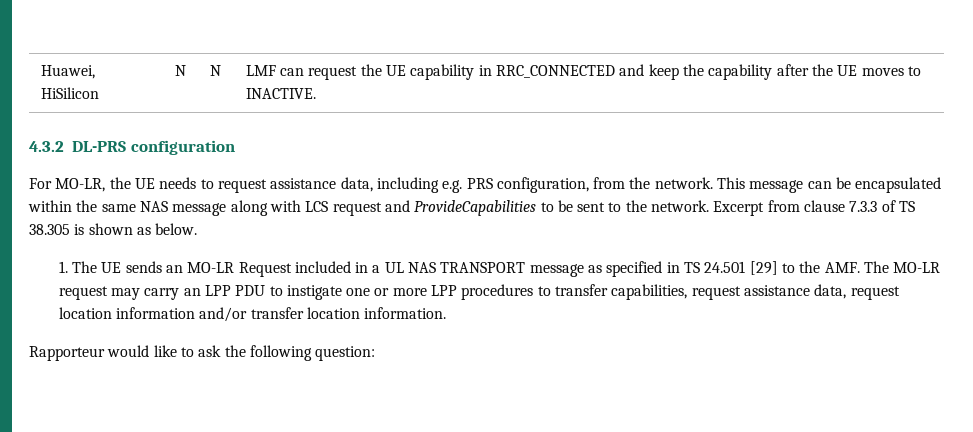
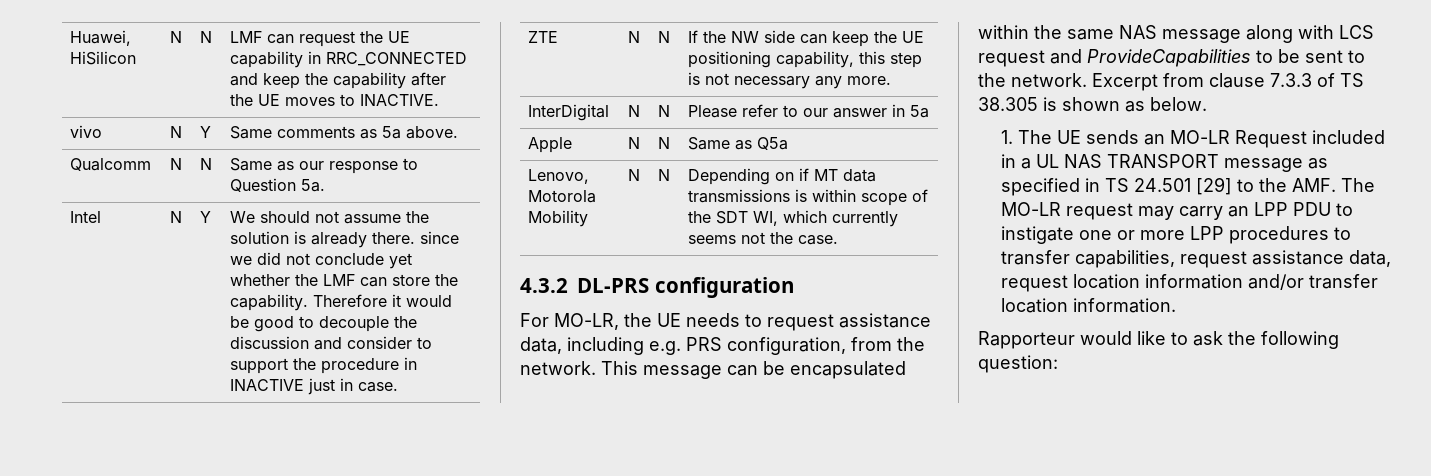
(316, 93) none -> [70,125,103,138] [170,126,183,138] [200,126,212,138] [230,126,459,139] [70,158,152,171] [170,158,183,170] [200,158,213,170] [230,158,419,174] [230,178,326,192] [70,211,102,223] [170,211,183,223] [200,211,212,223] [230,211,430,224] [230,231,460,248] [230,252,413,269] [230,274,459,287] [230,294,453,311] [230,316,418,332] [230,336,433,350] [230,357,418,374] [230,378,399,395] [528,31,559,43] [628,31,641,43] [658,31,671,43] [688,30,925,47] [688,51,923,68] [688,72,892,89] [528,104,610,121] [628,105,641,117] [658,105,671,117] [688,104,930,118] [528,137,573,153] [628,137,641,149] [658,137,671,149] [688,137,789,150] [528,169,590,184] [528,190,597,203] [528,210,589,227] [628,169,641,181] [658,169,671,181] [688,168,877,185] [688,189,929,206] [688,210,899,227] [688,232,839,245] // vivo | N | Y | Same comments as 5a above. // Qualcomm | N | N | Same as our response to Question 5a. // Intel | N | Y | We should not assume the solution is already there. since we did not conclude yet whether the LMF can store the capability. Therefore it would be good to decouple the discussion and consider to support the procedure in INACTIVE just in case. // ZTE | N | N | If the NW side can keep the UE positioning capability, this step is not necessary any more. // InterDigital | N | N | Please refer to our answer in 5a // Apple | N | N | Same as Q5a // Lenovo, Motorola Mobility | N | N | Depending on if MT data transmissions is within scope of the SDT WI, which currently seems not the case.

